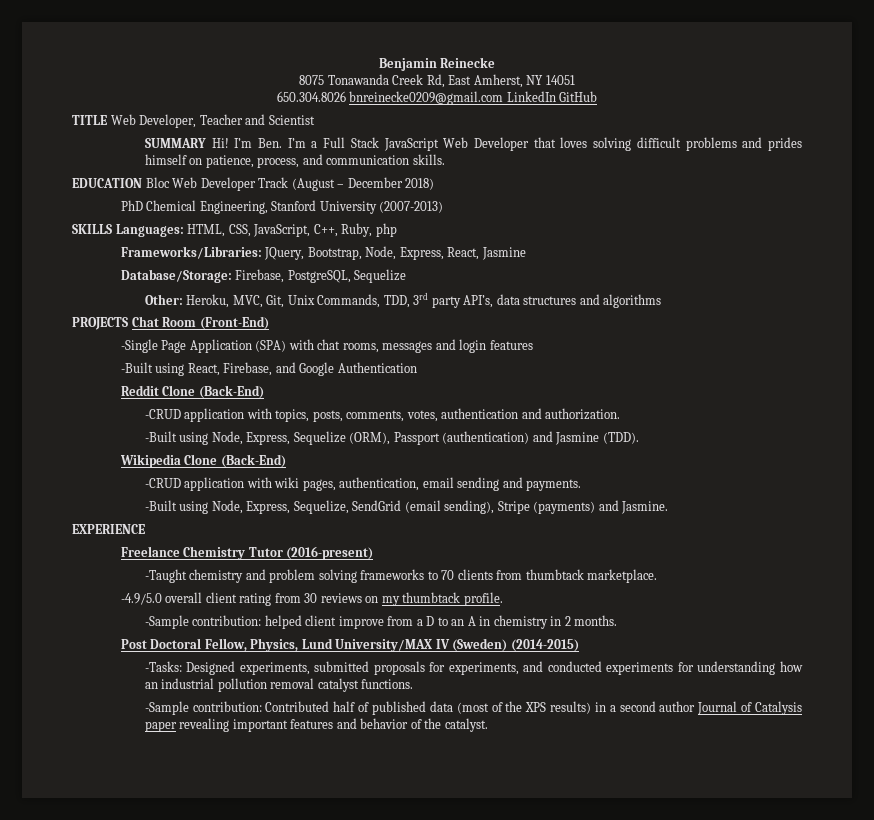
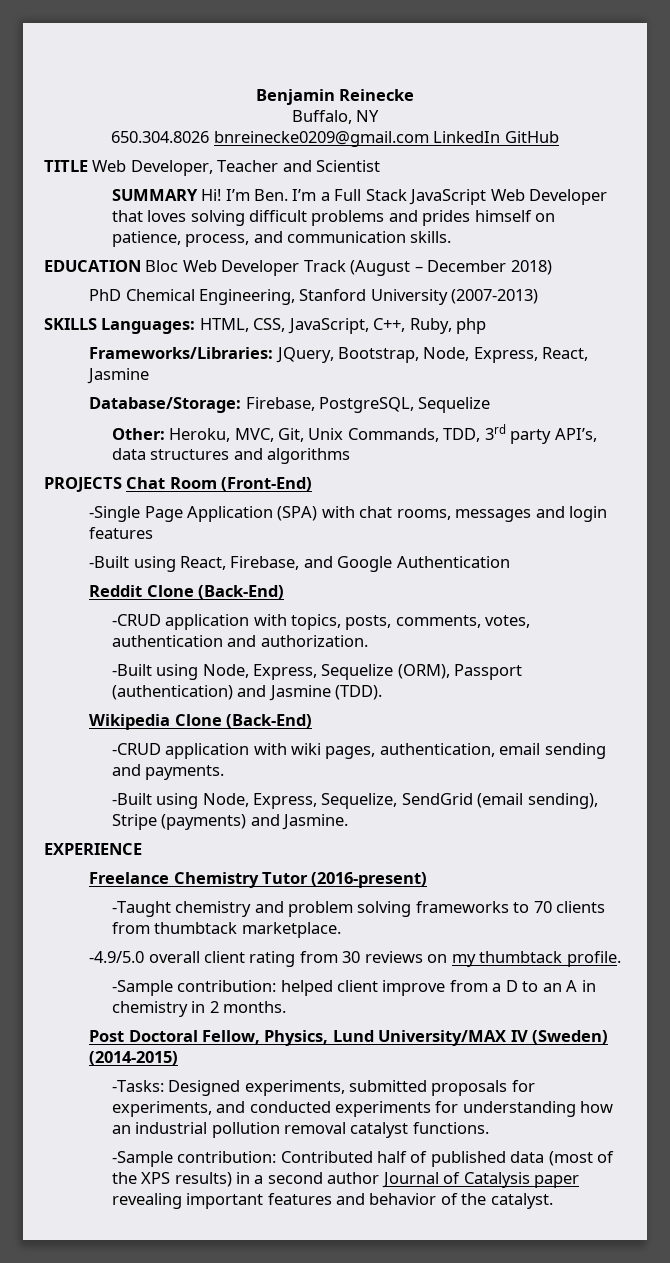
[299,74,523,88] 8075 Tonawanda Creek Rd, East Amherst, -> [291,110,352,124] Buffalo,
[545,75,575,85] 14051 -> (380, 116) none

